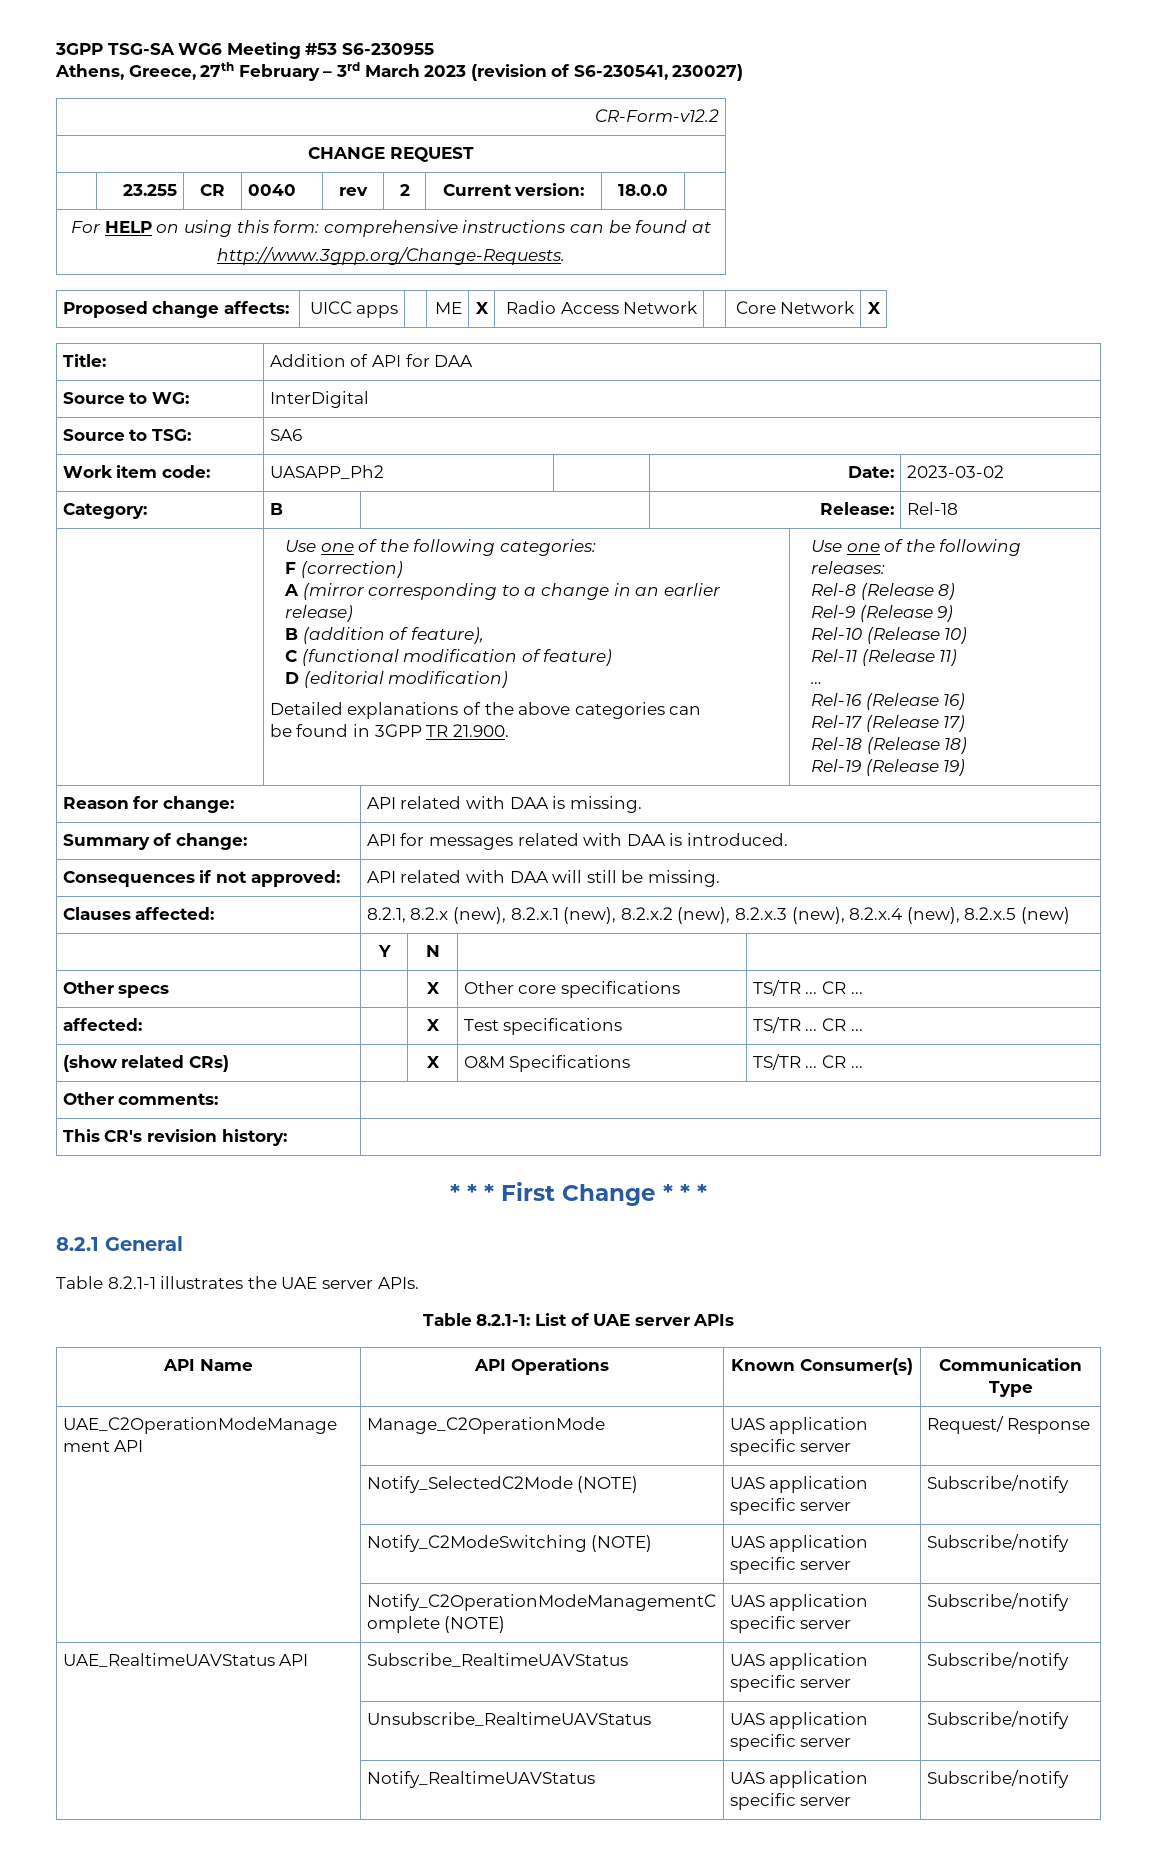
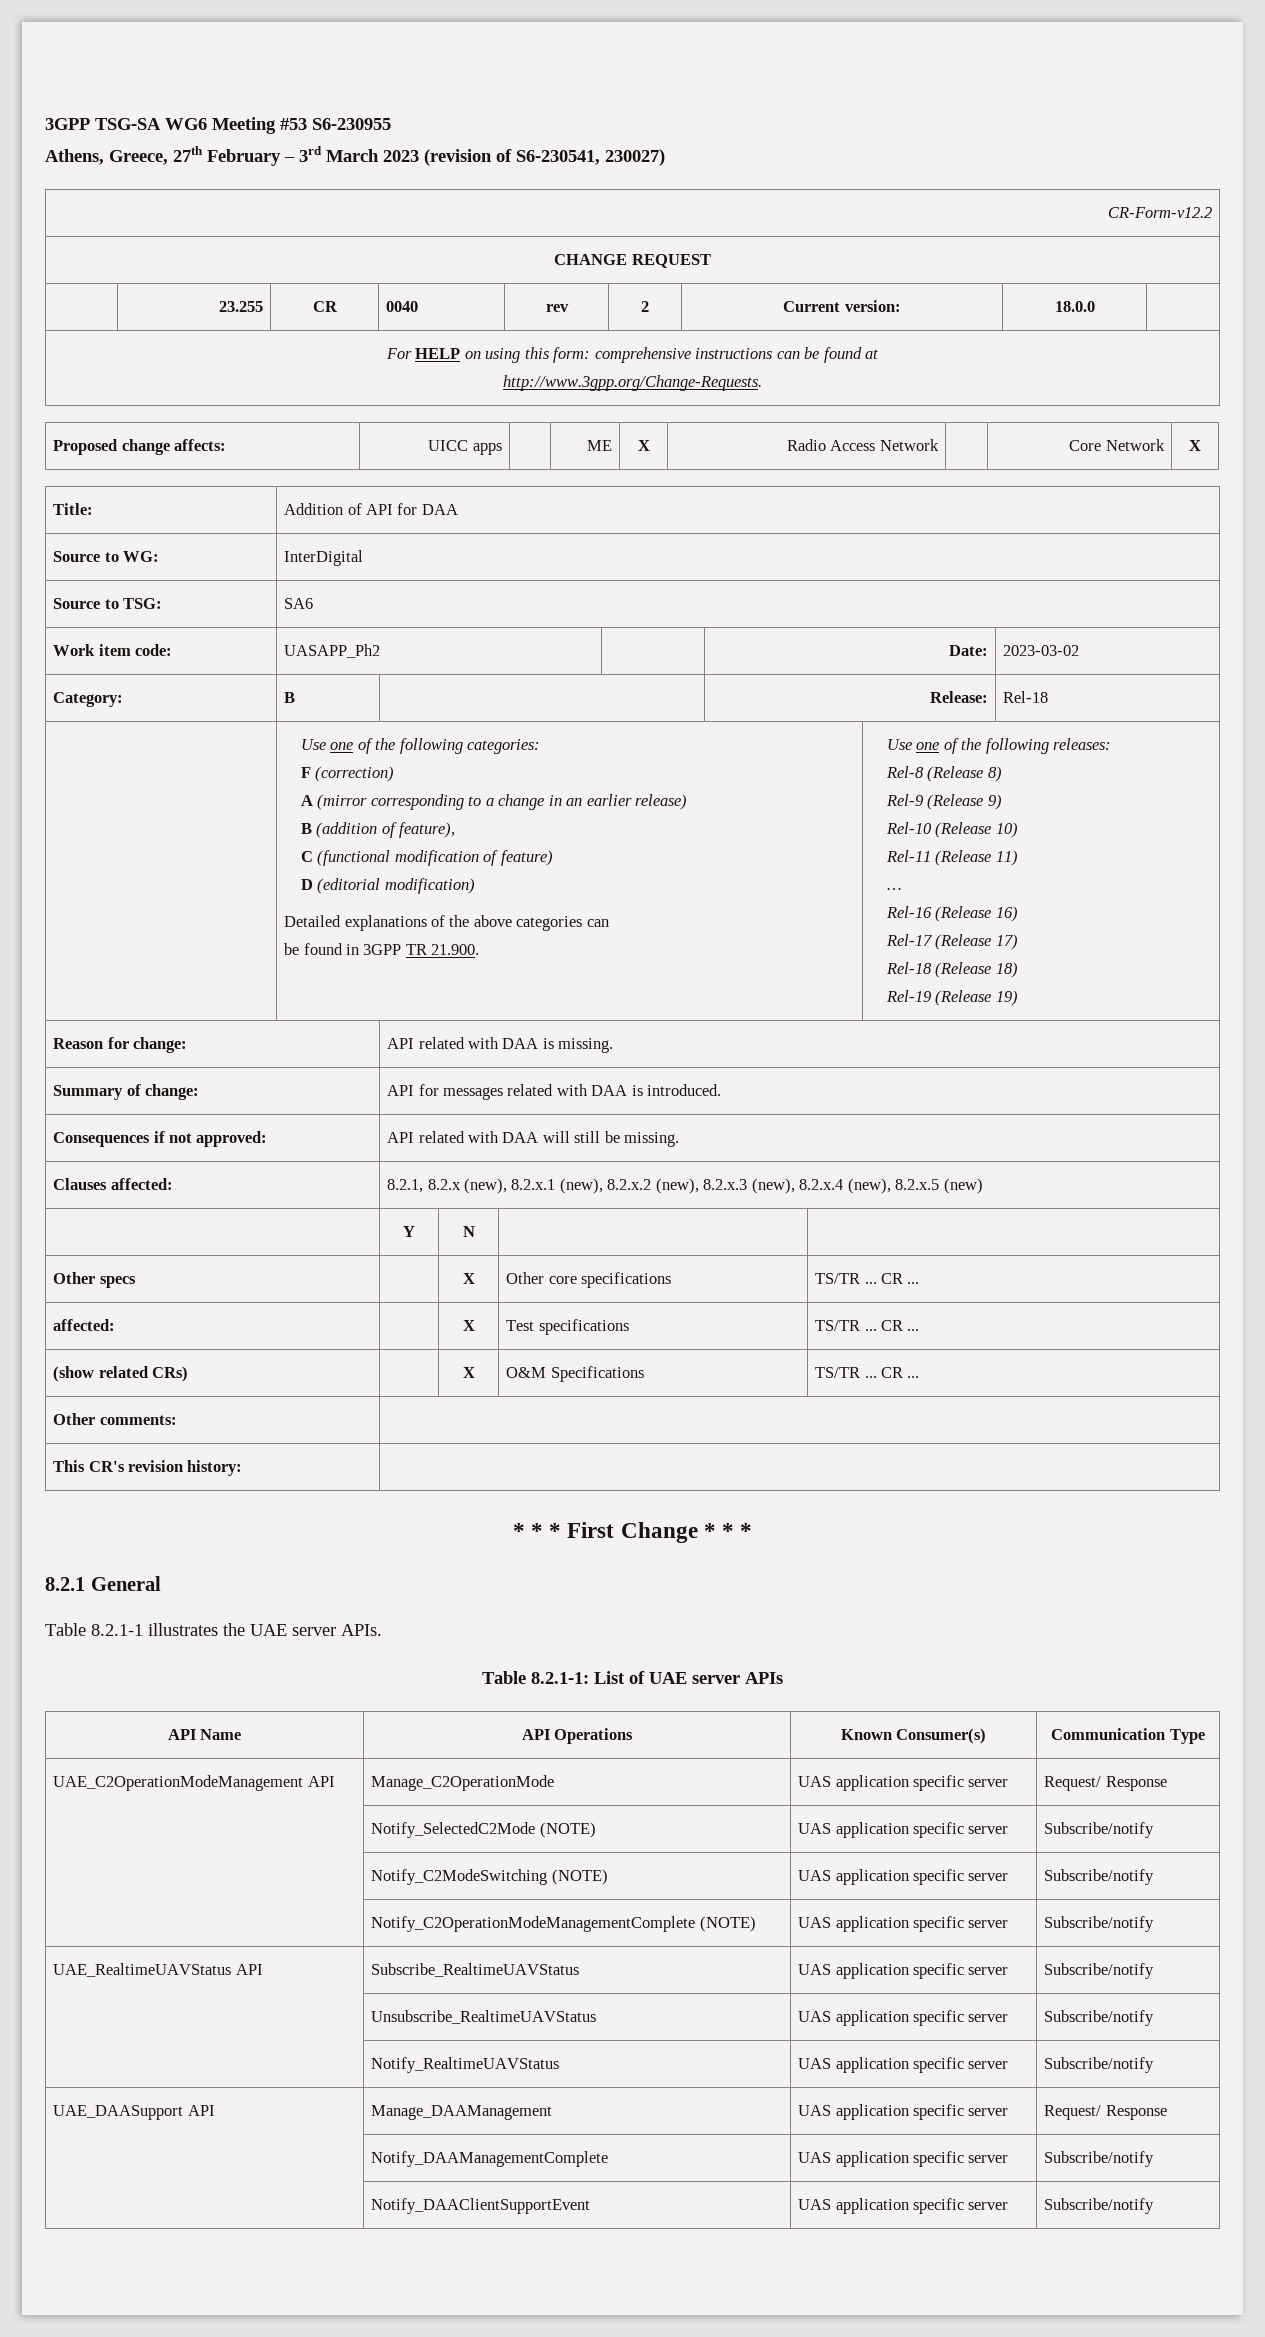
(1069, 1779) none -> [53,2105,215,2120] [371,2105,553,2120] [798,2104,1009,2120] [1044,2105,1167,2120] [371,2151,609,2167] [798,2151,1009,2167] [1044,2151,1155,2167] [371,2198,591,2214] [798,2198,1009,2214] [1044,2198,1155,2214] // UAE_DAASupport API | Manage_DAAManagement | UAS application specific server | Request/ Response // | Notify_DAAManagementComplete | UAS application specific server | Subscribe/notify // | Notify_DAAClientSupportEvent | UAS application specific server | Subscribe/notify

